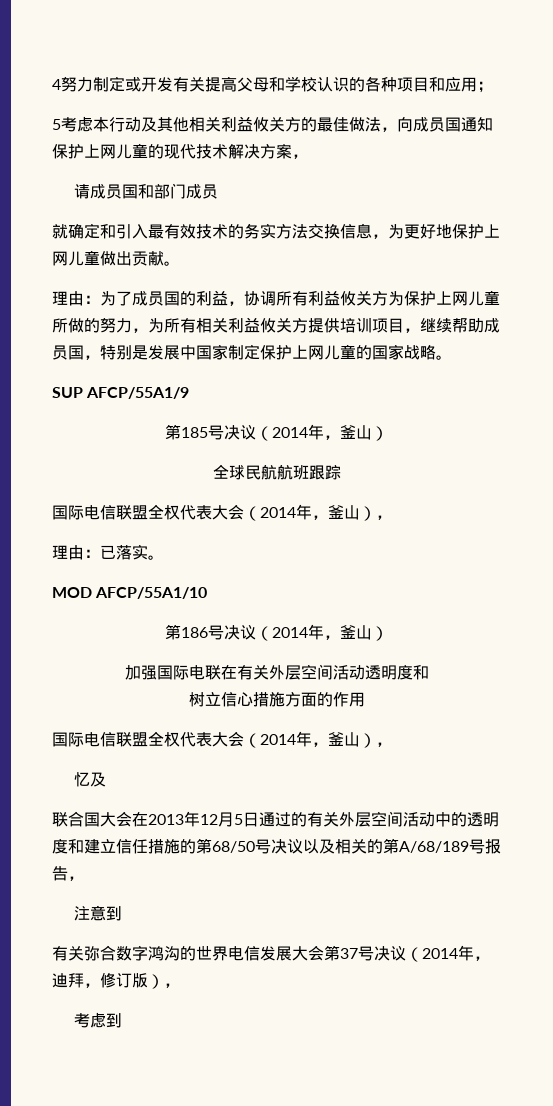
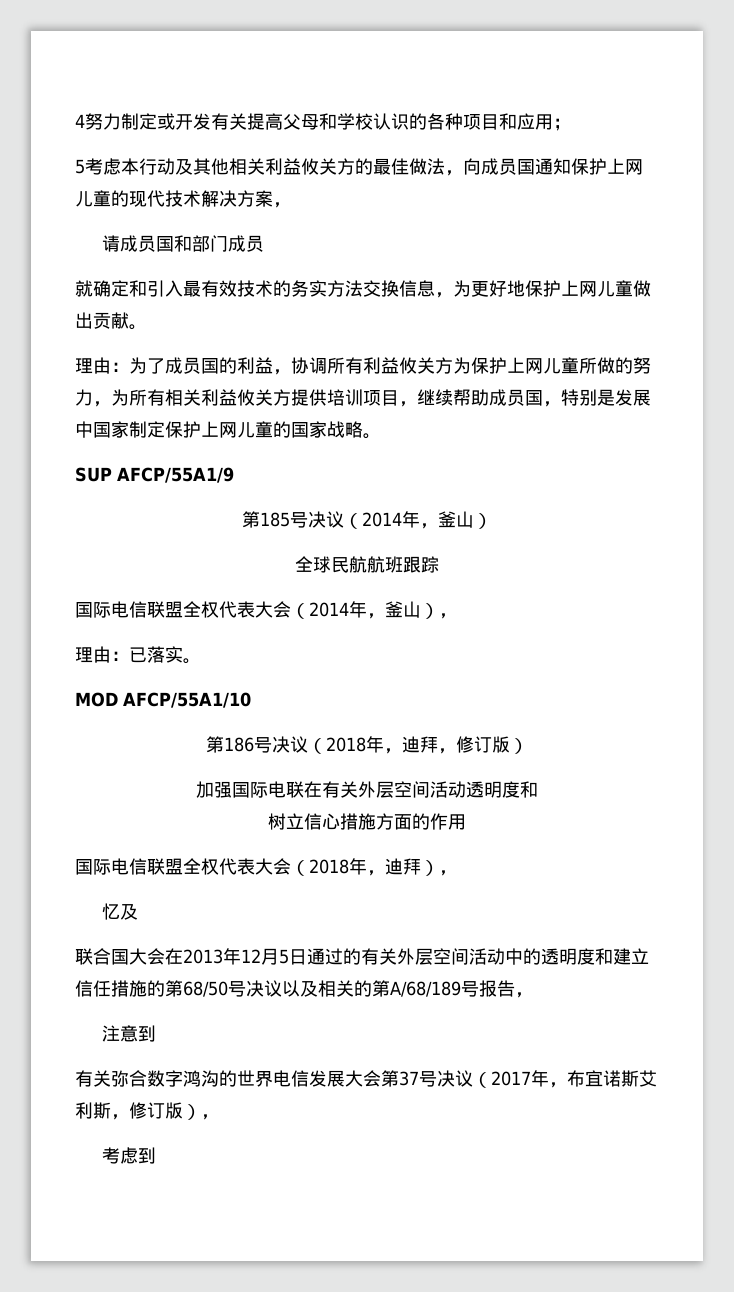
[272,624,372,640] 2014年，釜山 -> [326,736,510,754] 2018年，迪拜，修订版
[260,731,360,747] 2014年，釜山 -> [309,858,421,876] 2018年，迪拜
[422,945,490,961] [52,973,84,988] 2014年，迪拜 -> [491,1070,657,1088] [75,1102,111,1119] 2017年，布宜诺斯艾利斯

